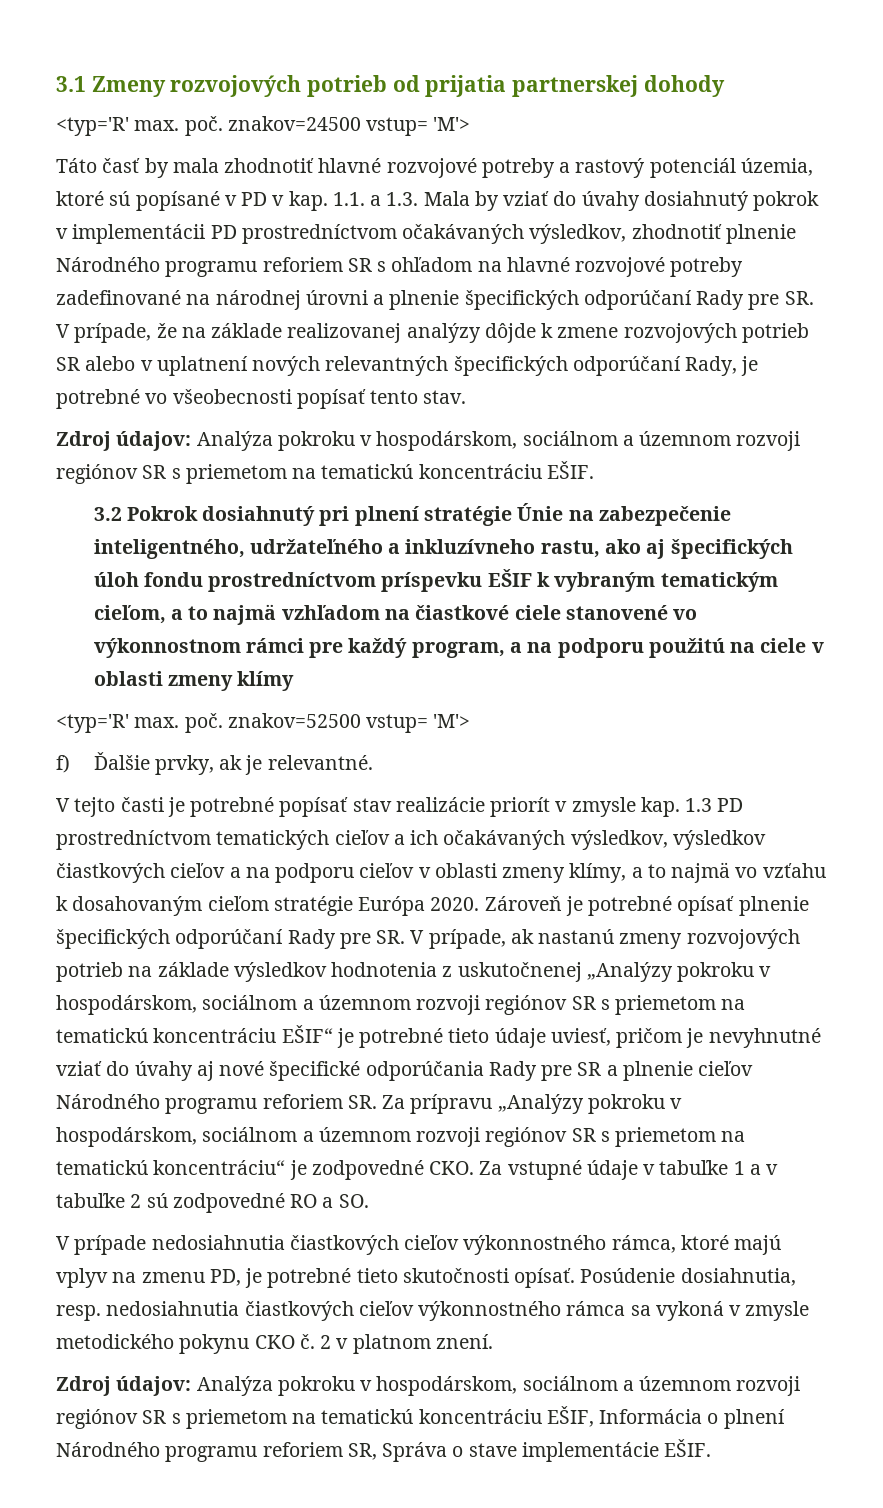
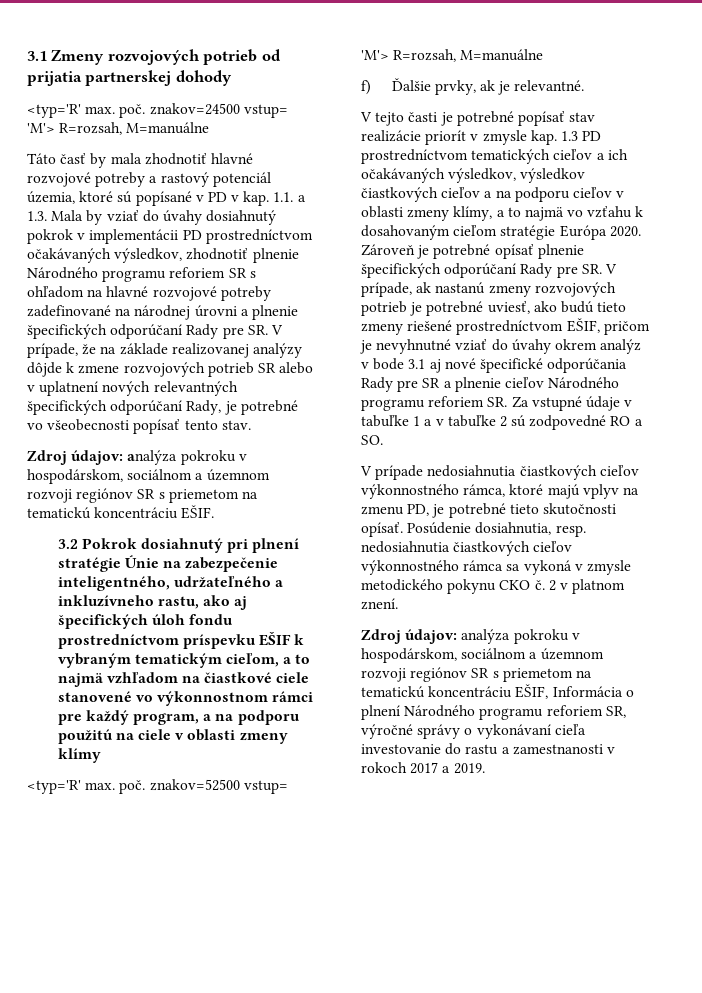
(471, 124) none -> [59,122,210,135] R=rozsah, M=manuálne
[196,431,273,451] Analýza -> [127,450,178,465] analýza
(471, 721) none -> [393,49,544,62] R=rozsah, M=manuálne
[128,962,772,982] [56,995,746,1015] [56,1025,611,1048] na základe výsledkov hodnotenia z uskutočnenej „Analýzy pokroku v hospodárskom, sociálnom a územnom rozvoji regiónov SR s priemetom na tematickú koncentráciu EŠIF“ je potrebné tieto údaje uviesť, -> [410,301,627,316] [361,318,600,335] je potrebné uviesť, ako budú tieto zmeny riešené prostredníctvom EŠIF,
(193, 1071) none -> [554,339,642,354] [361,358,426,370] okrem analýz v bode 3.1
[410,1094,683,1114] [56,1127,746,1147] [56,1160,503,1180] prípravu „Analýzy pokroku v hospodárskom, sociálnom a územnom rozvoji regiónov SR s priemetom na tematickú koncentráciu“ je zodpovedné CKO. Za -> (529, 402) none
[196,1376,273,1396] Analýza -> [461,629,511,644] analýza
[382,1439,712,1462] Správa o stave implementácie EŠIF. -> [361,724,586,739] [361,743,615,755] [361,762,485,774] výročné správy o vykonávaní cieľa investovanie do rastu a zamestnanosti v rokoch 2017 a 2019.

